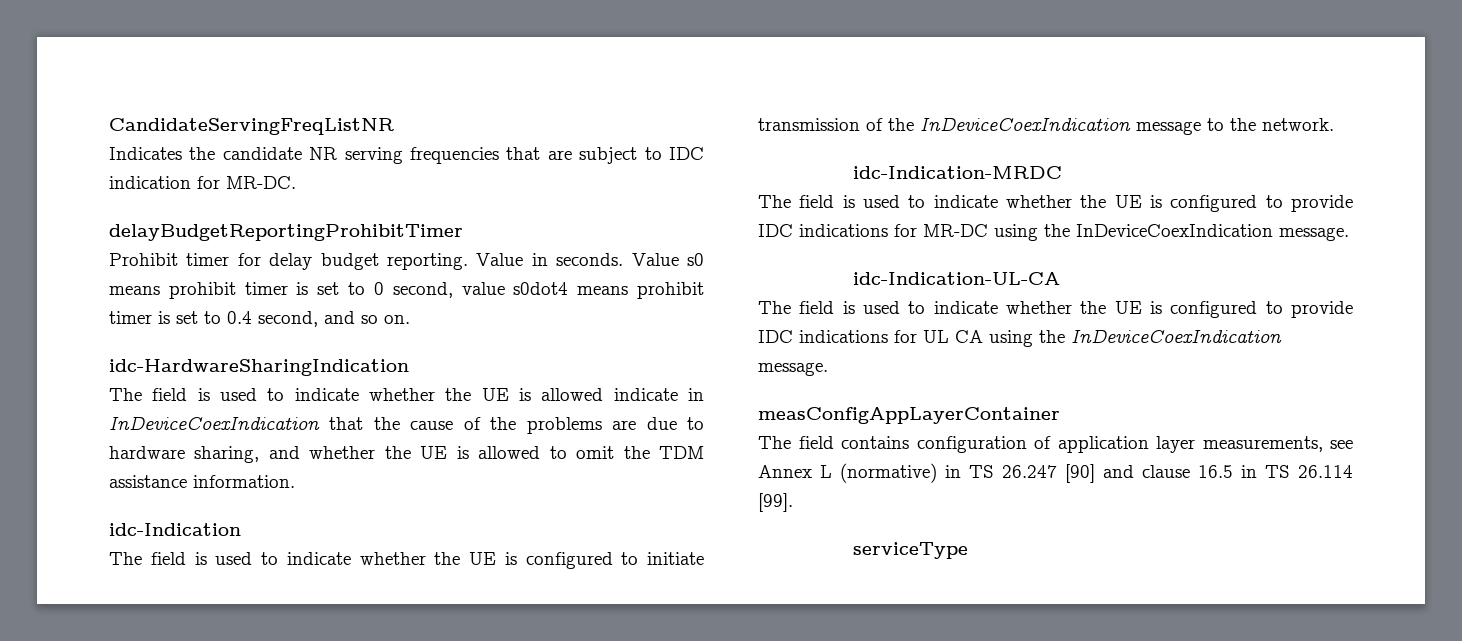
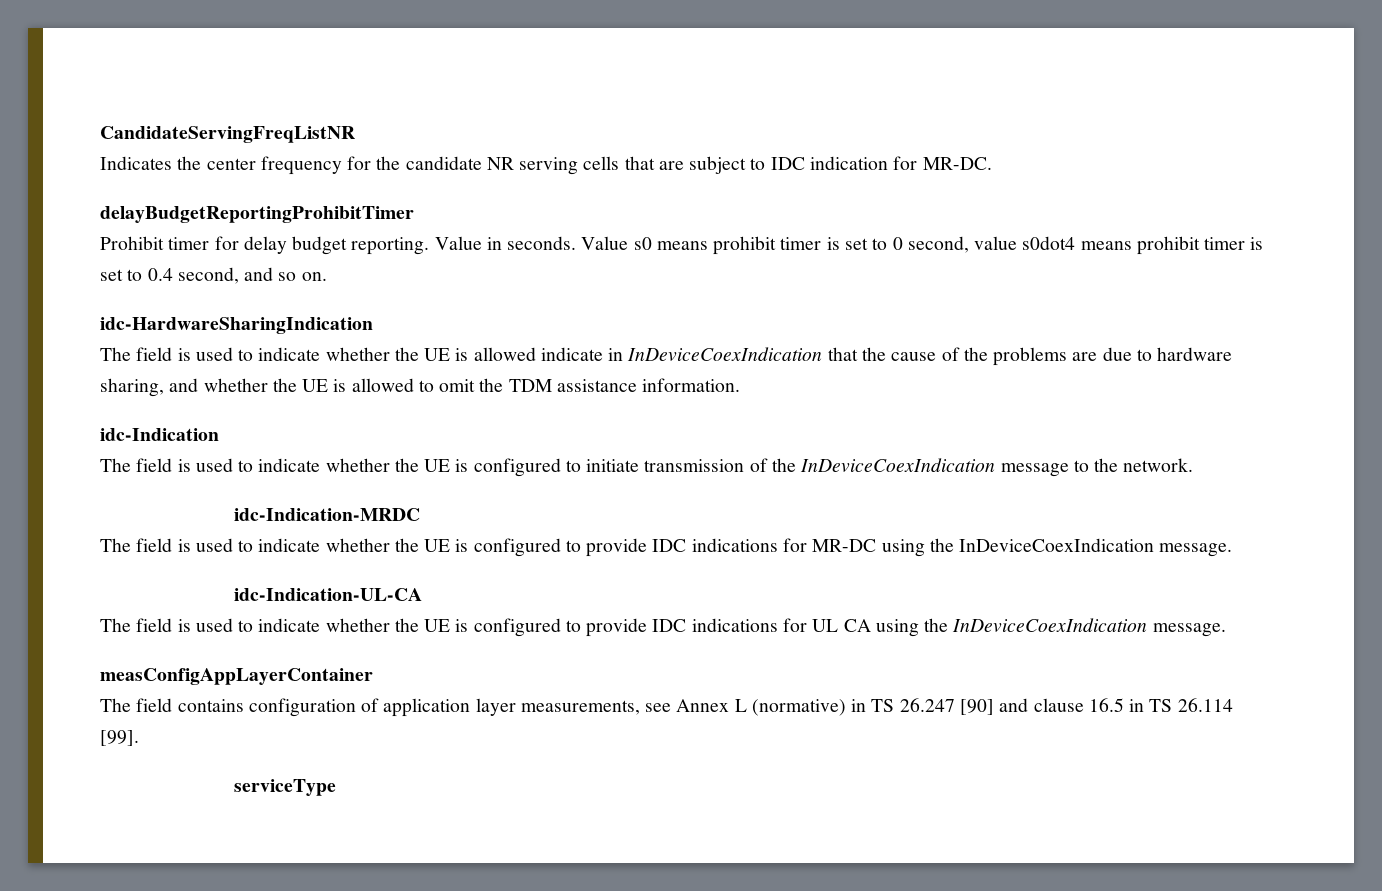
(216, 153) none -> [206,156,401,175] center frequency for the
[410,147,499,164] frequencies -> [583,156,620,170] cells

